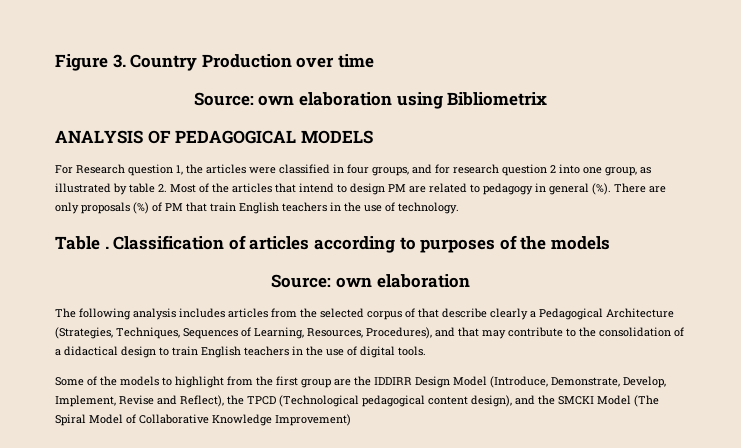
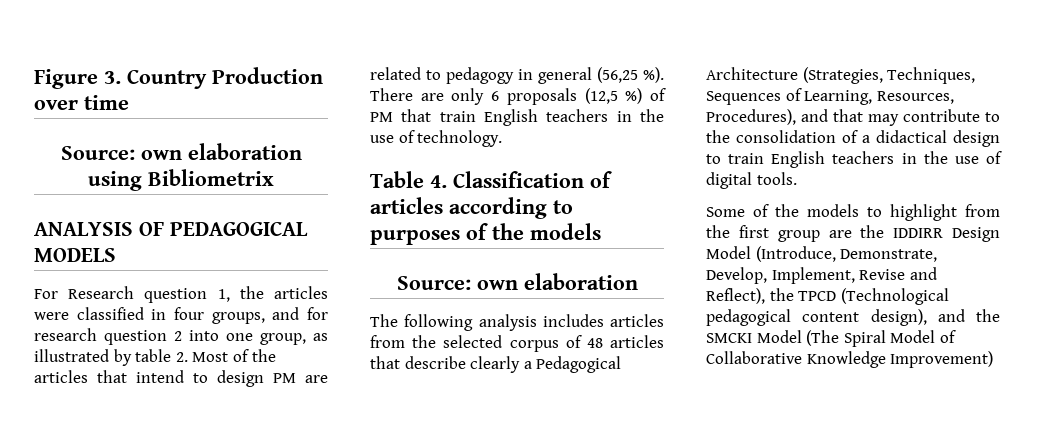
[592,183,611,195] (%). -> [597,67,664,83] (56,25 %).
[81,202,149,214] proposals (%) -> [491,88,643,105] 6 proposals (12,5 %)
[104,246,109,249] . -> [430,175,447,188] 4.
(415, 313) none -> [586,335,664,348] 48 articles

